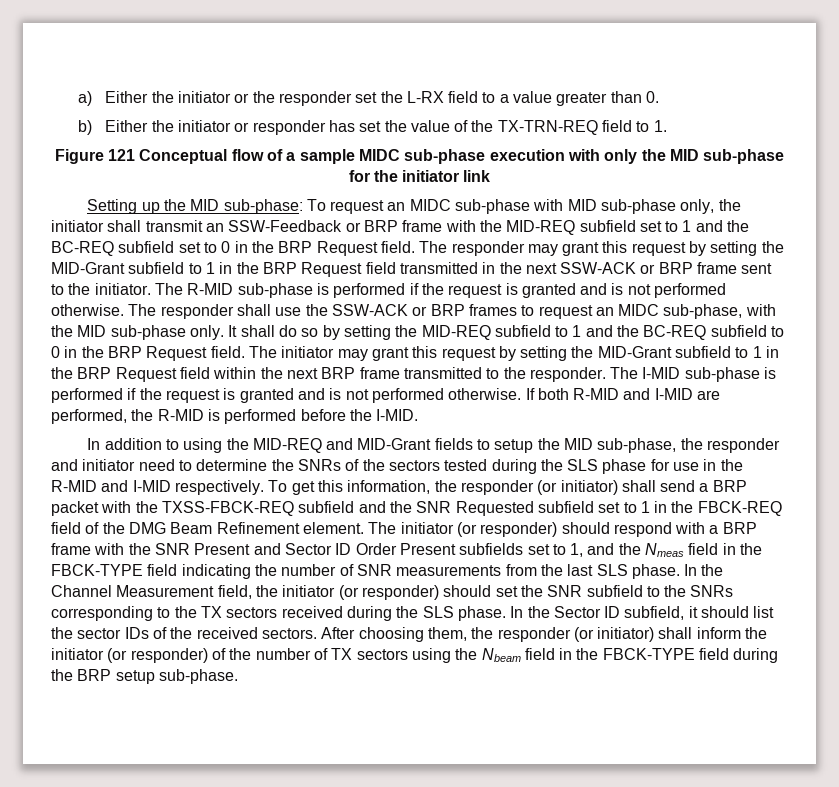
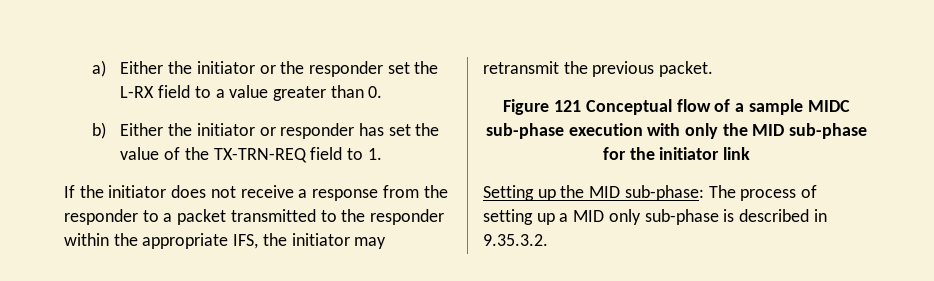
(667, 126) none -> [64,185,448,201] [64,209,445,225] [64,233,387,249] [483,61,714,77] // If the initiator does not receive a response from the responder to a packet transmitted to the responder within the appropriate IFS, the initiator may retransmit the previous packet.
[306,199,741,214] [51,220,750,235] [51,241,784,256] [51,262,773,277] [51,283,727,298] [51,304,776,319] [51,325,785,340] [51,346,780,361] [51,367,777,382] [51,388,721,403] [51,409,419,424] [87,438,781,453] [51,459,743,474] [51,480,747,495] [51,501,782,516] [51,522,757,537] [51,543,763,557] [51,564,724,579] [51,585,734,600] [51,606,775,621] [51,627,768,642] [51,648,779,663] [51,669,238,684] To request an MIDC sub-phase with MID sub-phase only, the initiator shall transmit an SSW-Feedback or BRP frame with the MID-REQ subfield set to 1 and the BC-REQ subfield set to 0 in the BRP Request field. The responder may grant this request by setting the MID-Grant subfield to 1 in the BRP Request field transmitted in the next SSW-ACK or BRP frame sent to the initiator. The R-MID sub-phase is performed if the request is granted and is not performed otherwise. The responder shall use the SSW-ACK or BRP frames to request an MIDC sub-phase, with the MID sub-phase only. It shall do so by setting the MID-REQ subfield to 1 and the BC-REQ subfield to 0 in the BRP Request field. The initiator may grant this request by setting the MID-Grant subfield to 1 in the BRP Request field within the next BRP frame transmitted to the responder. The I-MID sub-phase is performed if the request is granted and is not performed otherwise. If both R-MID and I-MID are performed, the R-MID is performed before the I-MID. // In addition to using the MID-REQ and MID-Grant fields to setup the MID sub-phase, the responder and initiator need to determine the SNRs of the sectors tested during the SLS phase for use in the R-MID and I-MID respectively. To get this information, the responder (or initiator) shall send a BRP packet with the TXSS-FBCK-REQ subfield and the SNR Requested subfield set to 1 in the FBCK-REQ field of the DMG Beam Refinement element. The initiator (or responder) should respond with a BRP frame with the SNR Present and Sector ID Order Present subfields set to 1, and the Nmeas field in the FBCK-TYPE field indicating the number of SNR measurements from the last SLS phase. In the Channel Measurement field, the initiator (or responder) should set the SNR subfield to the SNRs corresponding to the TX sectors received during the SLS phase. In the Sector ID subfield, it should list the sector IDs of the received sectors. After choosing them, the responder (or initiator) shall inform the initiator (or responder) of the number of TX sectors using the Nbeam field in the FBCK-TYPE field during the BRP setup sub-phase. -> [708,185,818,201] [483,209,827,225] [483,234,548,246] The process of setting up a MID only sub-phase is described in 9.35.3.2.

